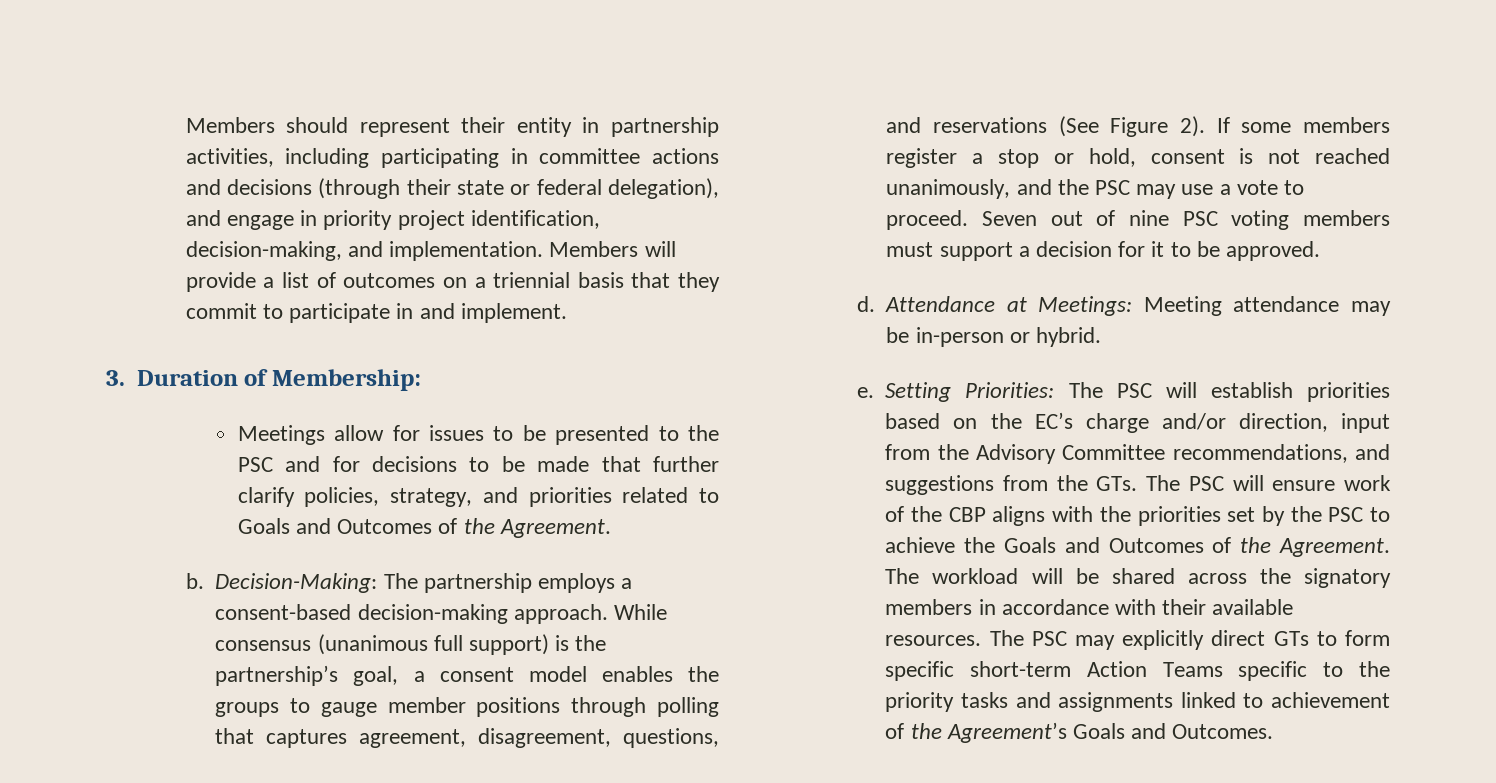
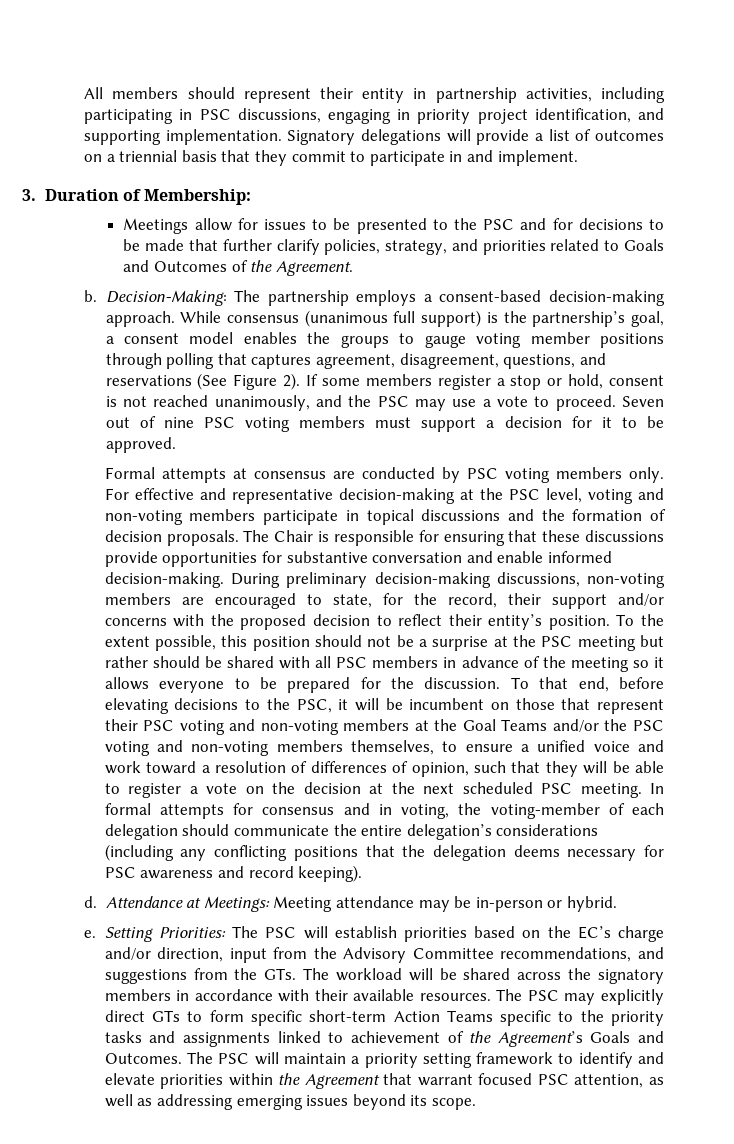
[185,117,275,133] Members -> [84,87,179,99] All members
[539,148,719,164] [185,178,720,199] [185,210,600,230] [185,241,639,261] committee actions and decisions (through their state or federal delegation), and engage in priority project identification, decision-making, and implementation. Members -> [199,108,664,124] [84,129,442,145] PSC discussions, engaging in priority project identification, and supporting implementation. Signatory delegations
(377, 709) none -> [476,333,522,348] voting
(1321, 251) none -> [104,467,664,483] [104,488,665,504] [104,509,666,525] [104,530,664,546] [104,551,612,567] [104,572,665,588] [104,593,664,609] [104,614,664,630] [104,635,664,651] [104,656,664,672] [104,677,664,693] [104,698,664,714] [104,719,664,735] [104,740,664,756] [104,761,664,777] [104,782,665,798] [104,803,664,819] [104,824,599,840] [104,844,664,861] [104,865,363,882] // Formal attempts at consensus are conducted by PSC voting members only. For effective and representative decision-making at the PSC level, voting and non-voting members participate in topical discussions and the formation of decision proposals. The Chair is responsible for ensuring that these discussions provide opportunities for substantive conversation and enable informed decision-making. During preliminary decision-making discussions, non-voting members are encouraged to state, for the record, their support and/or concerns with the proposed decision to reflect their entity’s position. To the extent possible, this position should not be a surprise at the PSC meeting but rather should be shared with all PSC members in advance of the meeting so it allows everyone to be prepared for the discussion. To that end, before elevating decisions to the PSC, it will be incumbent on those that represent their PSC voting and non-voting members at the Goal Teams and/or the PSC voting and non-voting members themselves, to ensure a unified voice and work toward a resolution of differences of opinion, such that they will be able to register a vote on the decision at the next scheduled PSC meeting. In formal attempts for consensus and in voting, the voting-member of each delegation should communicate the entire delegation’s considerations (including any conflicting positions that the delegation deems necessary for PSC awareness and record keeping).
[1188,475,1391,491] [885,506,1390,526] [885,537,1390,557] [885,568,920,584] PSC will ensure work of the CBP aligns with the priorities set by the PSC to achieve the Goals and Outcomes of the Agreement. The -> (330, 974) none
(1274, 731) none -> [187,1052,664,1068] [104,1073,664,1089] [104,1094,476,1110] The PSC will maintain a priority setting framework to identify and elevate priorities within the Agreement that warrant focused PSC attention, as well as addressing emerging issues beyond its scope.

